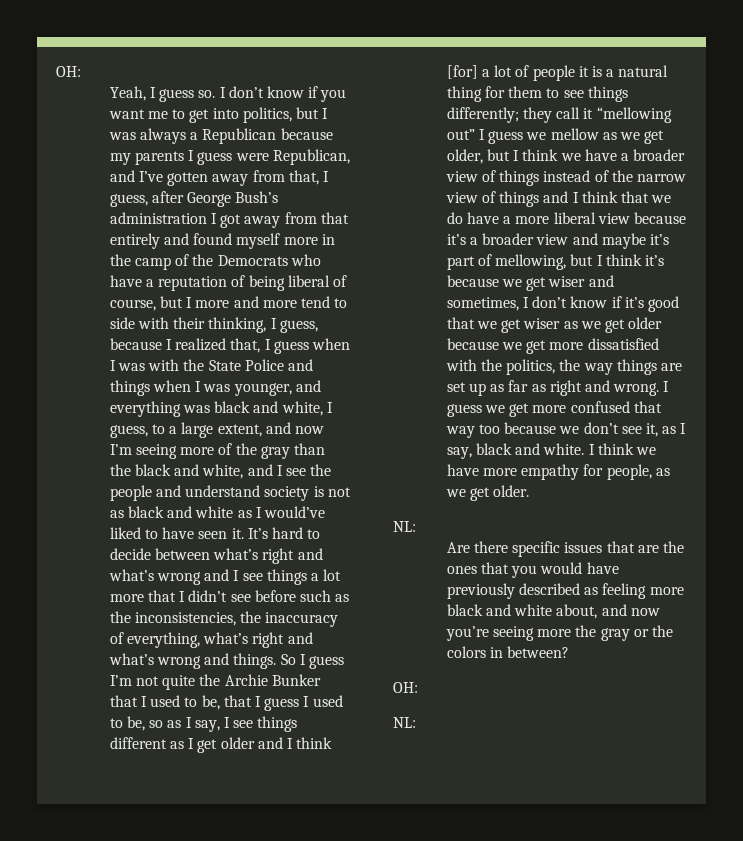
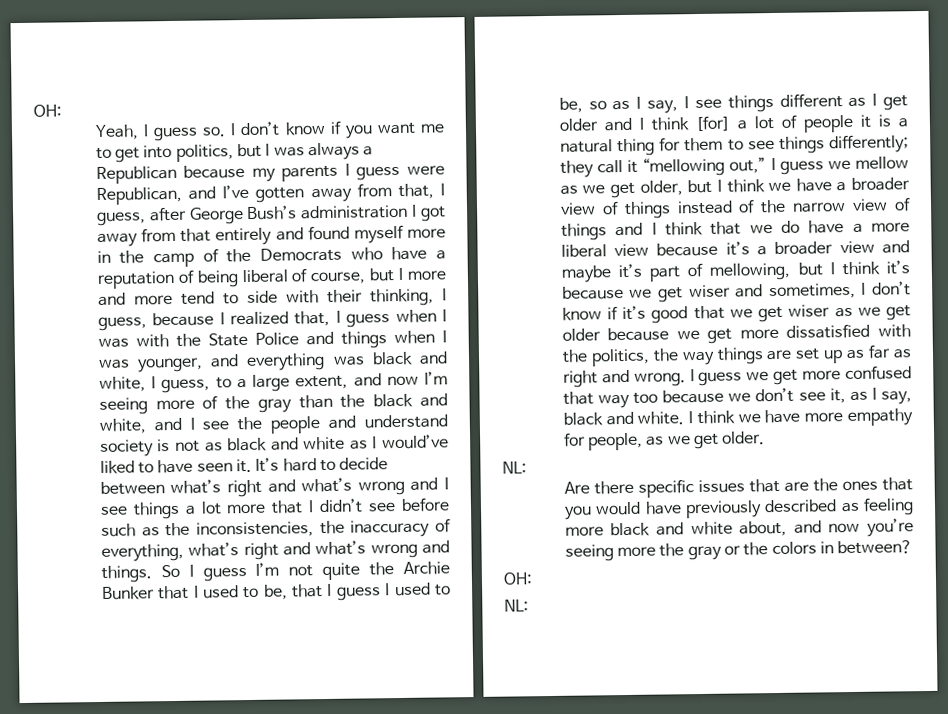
[446,129,475,140] out” -> [729,157,767,174] out,”

